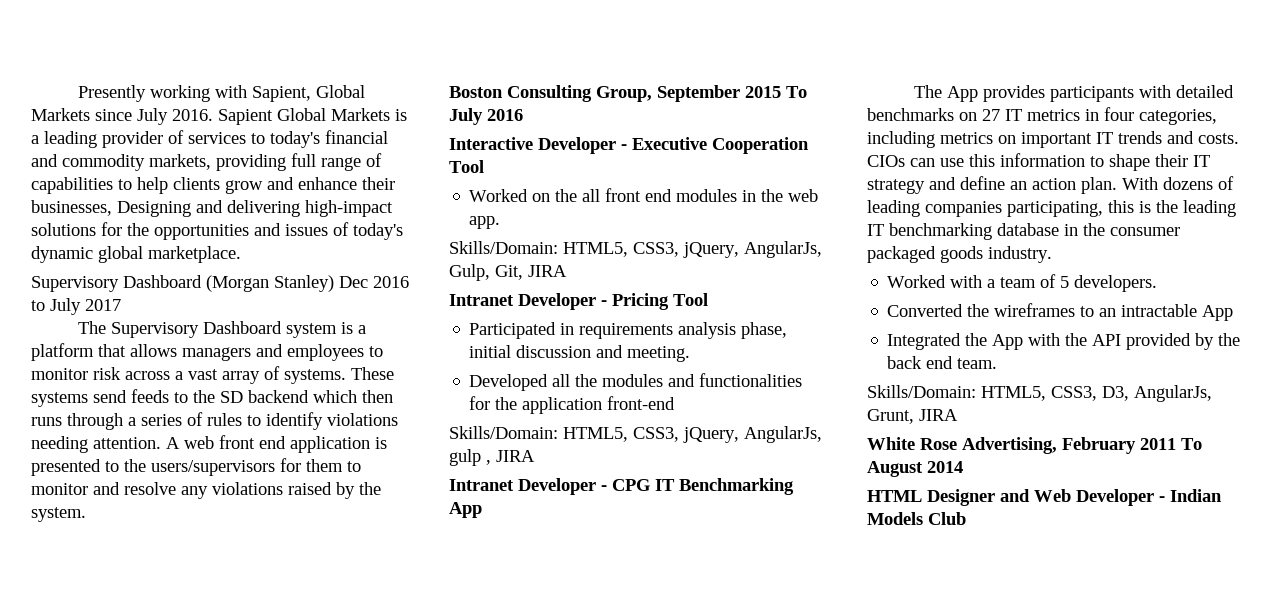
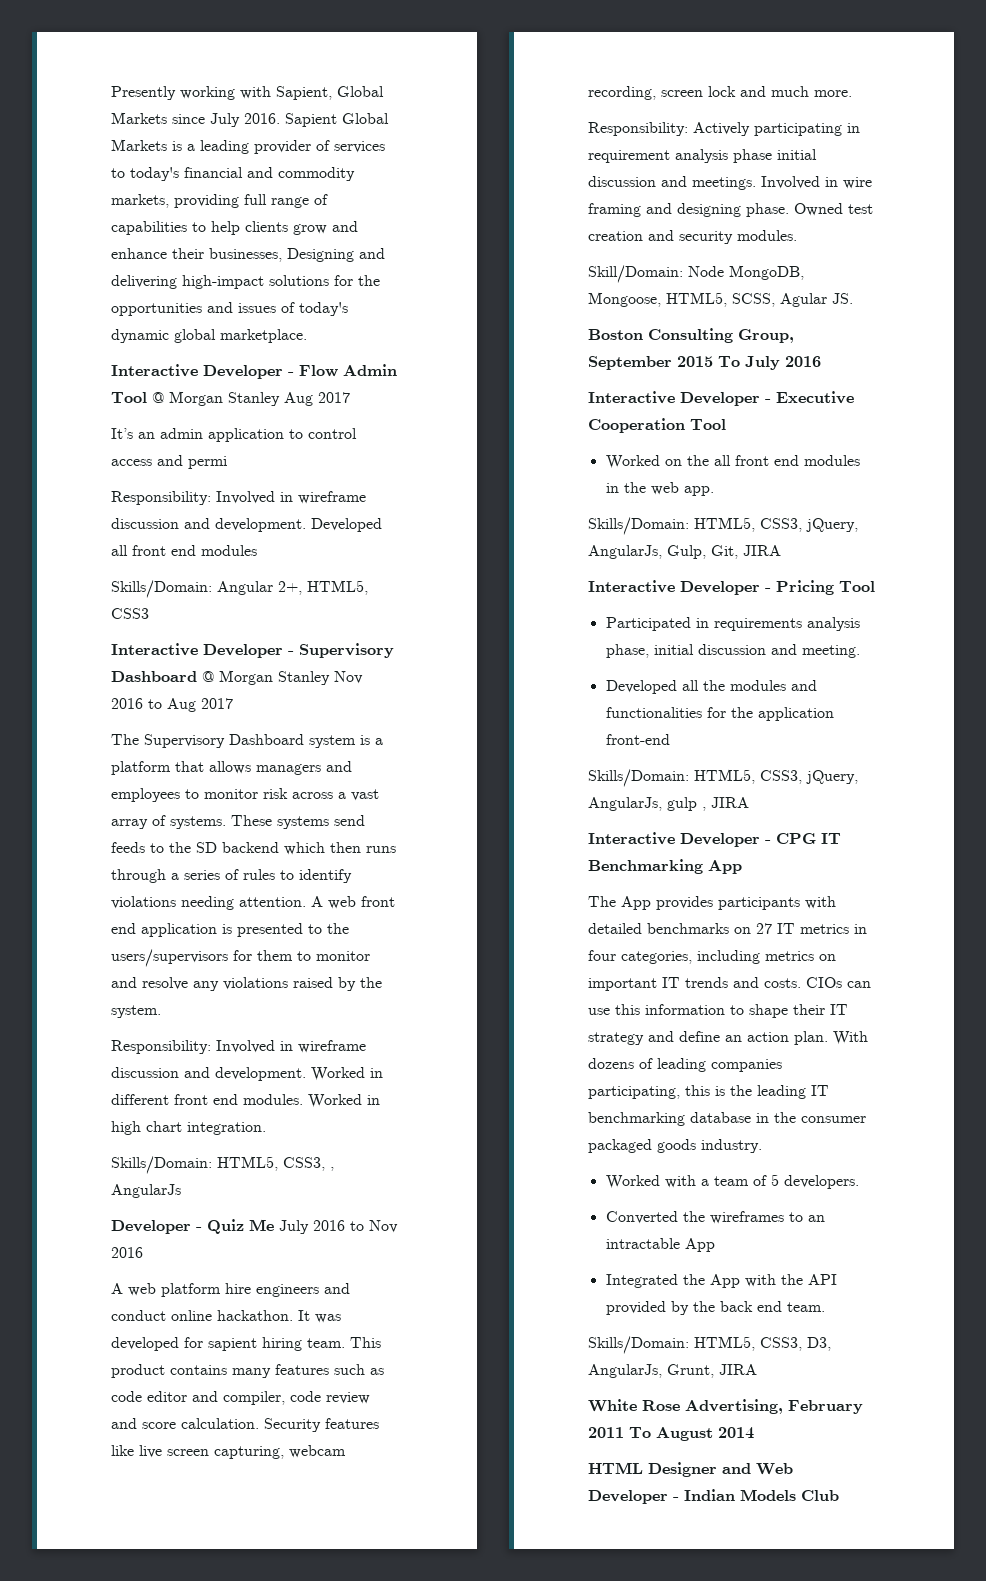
[31,275,409,292] [31,298,81,315] Supervisory Dashboard (Morgan Stanley) Dec 2016 to July -> [111,364,397,379] [111,391,350,406] [111,428,357,442] [111,455,227,469] [111,491,366,505] [111,518,382,532] [111,545,257,556] [111,580,368,598] [111,608,149,619] [111,643,394,658] [111,670,363,685] [111,698,196,712] Interactive Developer - Flow Admin Tool @ Morgan Stanley Aug 2017 // It’s an admin application to control access and permi // Responsibility: Involved in wireframe discussion and development. Developed all front end modules // Skills/Domain: Angular 2+, HTML5, CSS3 // Interactive Developer - Supervisory Dashboard @ Morgan Stanley Nov 2016 to Aug
(86, 514) none -> [111,1040,366,1054] [111,1067,383,1081] [111,1094,380,1108] [111,1121,266,1135] [111,1156,334,1174] [111,1184,181,1198] [111,1219,398,1234] [111,1247,143,1258] [111,1283,350,1297] [111,1310,341,1323] [111,1337,381,1351] [111,1364,384,1378] [111,1391,370,1405] [111,1418,379,1432] [111,1445,346,1459] [588,86,852,100] [588,122,860,136] [588,149,817,163] [588,176,872,190] [588,203,873,217] [588,230,797,244] [588,265,804,283] [588,292,853,307] // Responsibility: Involved in wireframe discussion and development. Worked in different front end modules. Worked in high chart integration. // Skills/Domain: HTML5, CSS3, , AngularJs // Developer - Quiz Me July 2016 to Nov 2016 // A web platform hire engineers and conduct online hackathon. It was developed for sapient hiring team. This product contains many features such as code editor and compiler, code review and score calculation. Security features like live screen capturing, webcam recording, screen lock and much more. // Responsibility: Actively participating in requirement analysis phase initial discussion and meetings. Involved in wire framing and designing phase. Owned test creation and security modules. // Skill/Domain: Node MongoDB, Mongoose, HTML5, SCSS, Agular JS.
[449,294,514,306] Intranet -> [588,580,675,593] Interactive
[449,479,514,491] Intranet -> [588,832,675,845] Interactive

